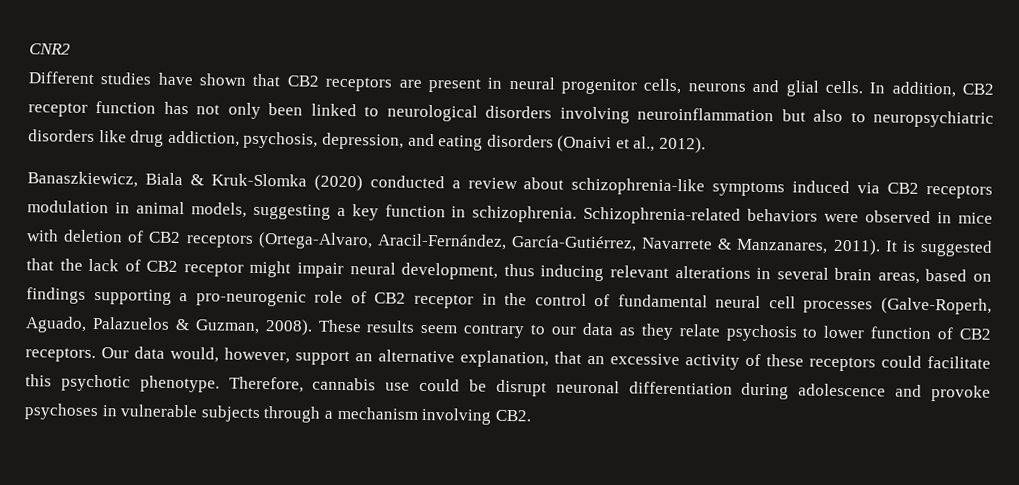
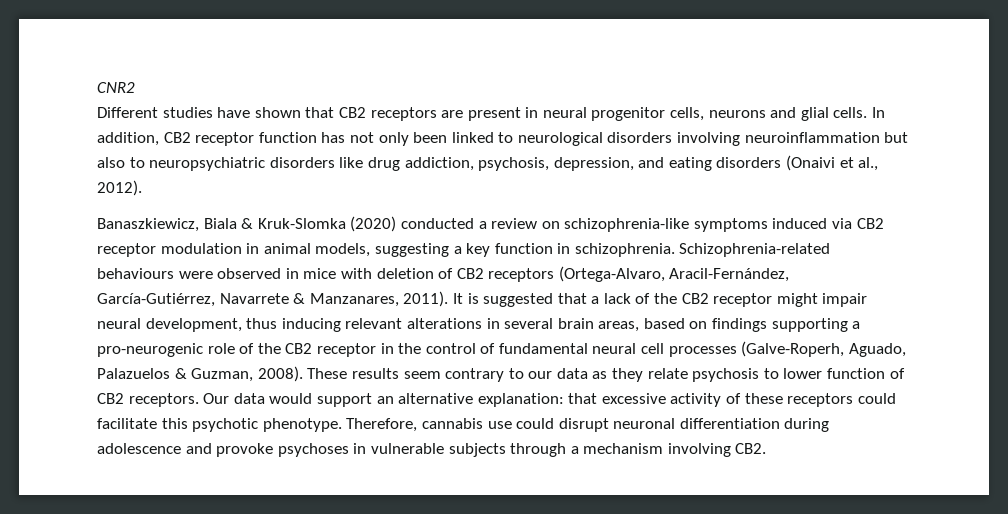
[523,177,565,190] about -> [541,221,560,229] on
[926,184,994,199] receptors -> [97,243,156,257] receptor
[747,208,819,222] behaviors -> [97,268,174,279] behaviours
[59,258,83,271] the -> [591,296,600,304] a
(141, 265) none -> [654,293,678,304] the
(367, 297) none -> [257,343,281,354] the
[170,346,290,364] would, however, -> [269,393,313,404] would
[460,350,605,368] explanation, that an -> [477,393,598,407] explanation: that
[468,379,487,392] be -> (555, 423) none

